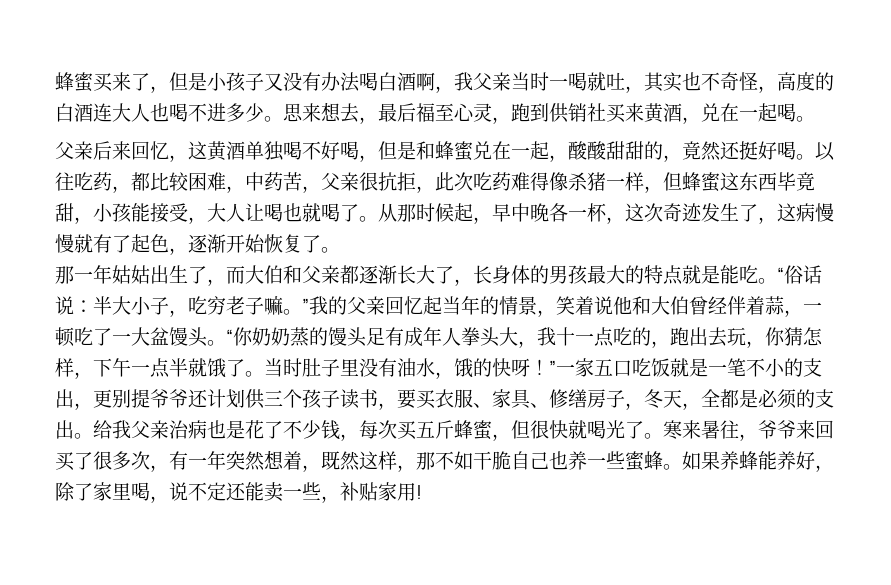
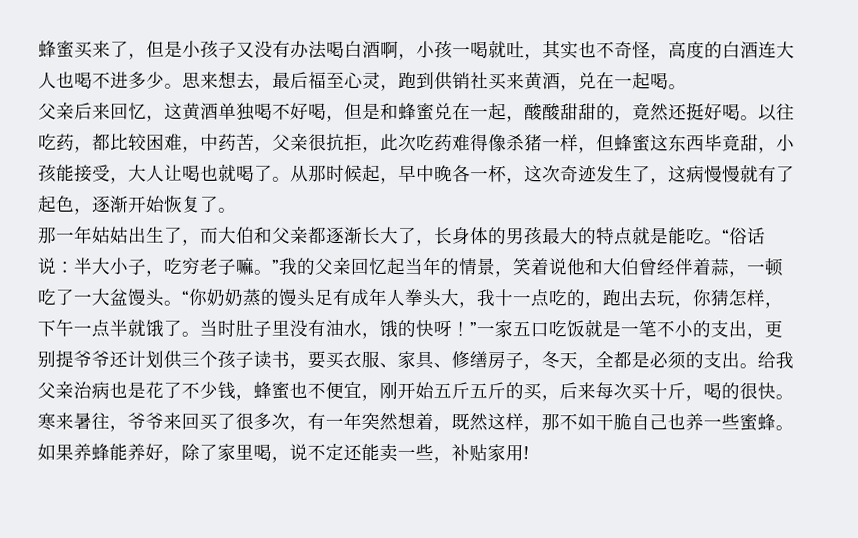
[454,72,549,91] 我父亲当时 -> [416,40,453,60] 小孩
[359,420,644,441] 每次买五斤蜂蜜，但很快就喝光了 -> [253,380,776,402] 蜂蜜也不便宜，刚开始五斤五斤的买，后来每次买十斤，喝的很快

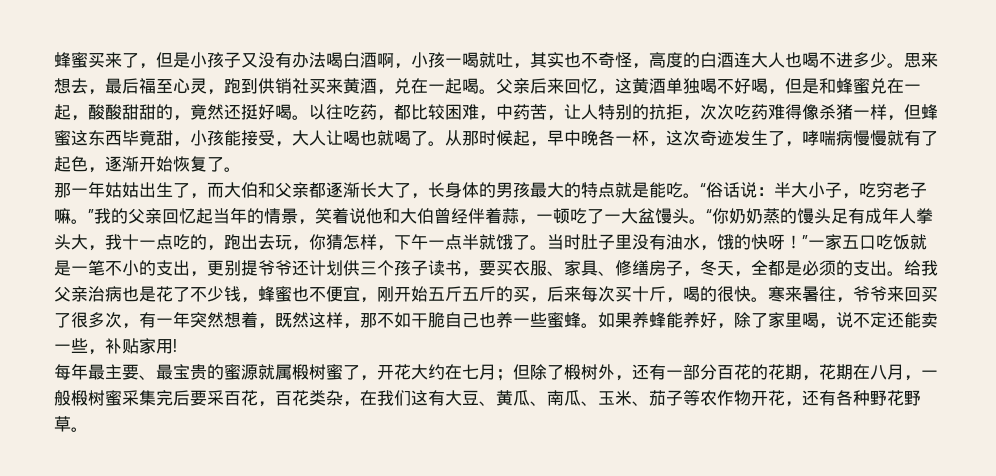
(687, 87) // -> (496, 91) none
[272,132,399,153] 父亲很抗拒，此 -> [564,104,717,121] 让人特别的抗拒，次
[668,165,687,183] 这 -> [802,130,836,146] 哮喘
(529, 453) none -> [54,363,938,381] [54,390,921,407] [54,416,88,432] // 每年最主要、最宝贵的蜜源就属椴树蜜了，开花大约在七月；但除了椴树外，还有一部分百花的花期，花期在八月，一般椴树蜜采集完后要采百花，百花类杂，在我们这有大豆、黄瓜、南瓜、玉米、茄子等农作物开花，还有各种野花野草。

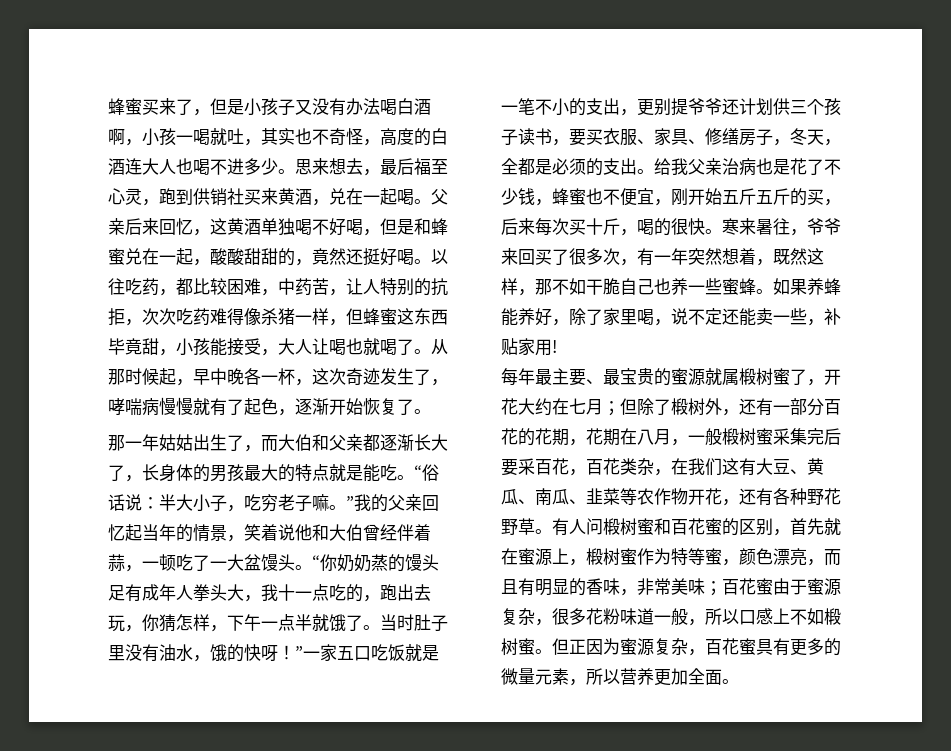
[598,390,683,406] 玉米、茄子 -> [586,488,620,505] 韭菜
(88, 429) none -> [552,518,841,536] [501,548,841,566] [501,578,841,596] [501,608,841,626] [501,638,841,656] [501,668,739,686] 有人问椴树蜜和百花蜜的区别，首先就在蜜源上，椴树蜜作为特等蜜，颜色漂亮，而且有明显的香味，非常美味；百花蜜由于蜜源复杂，很多花粉味道一般，所以口感上不如椴树蜜。但正因为蜜源复杂，百花蜜具有更多的微量元素，所以营养更加全面。

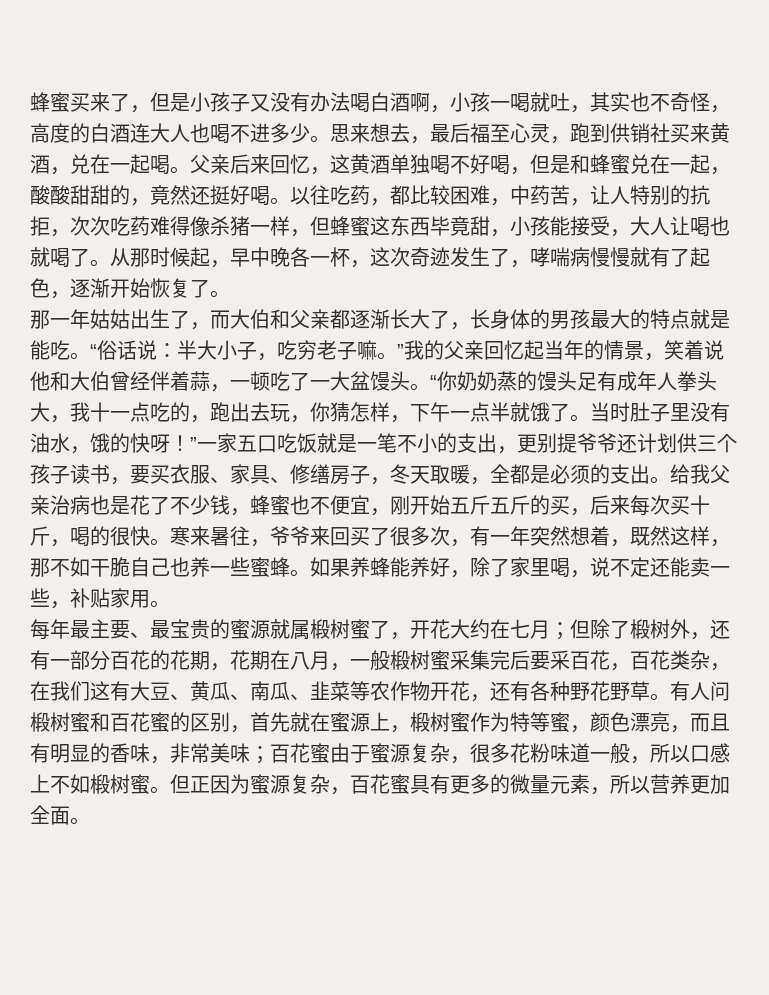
(824, 137) none -> [430,464,470,484] 取暖
[552,340,557,353] ! -> [150,600,170,608] 。

